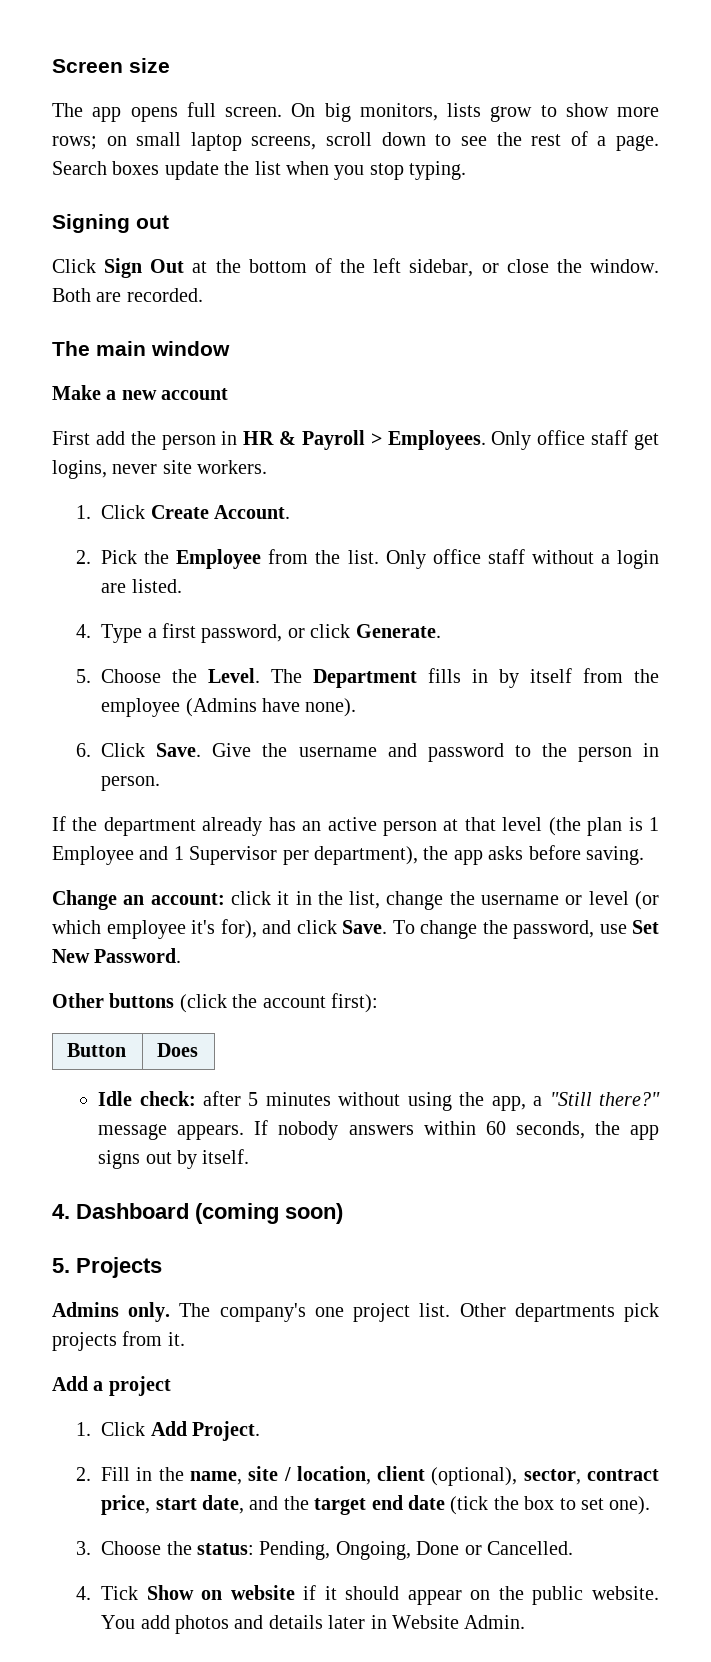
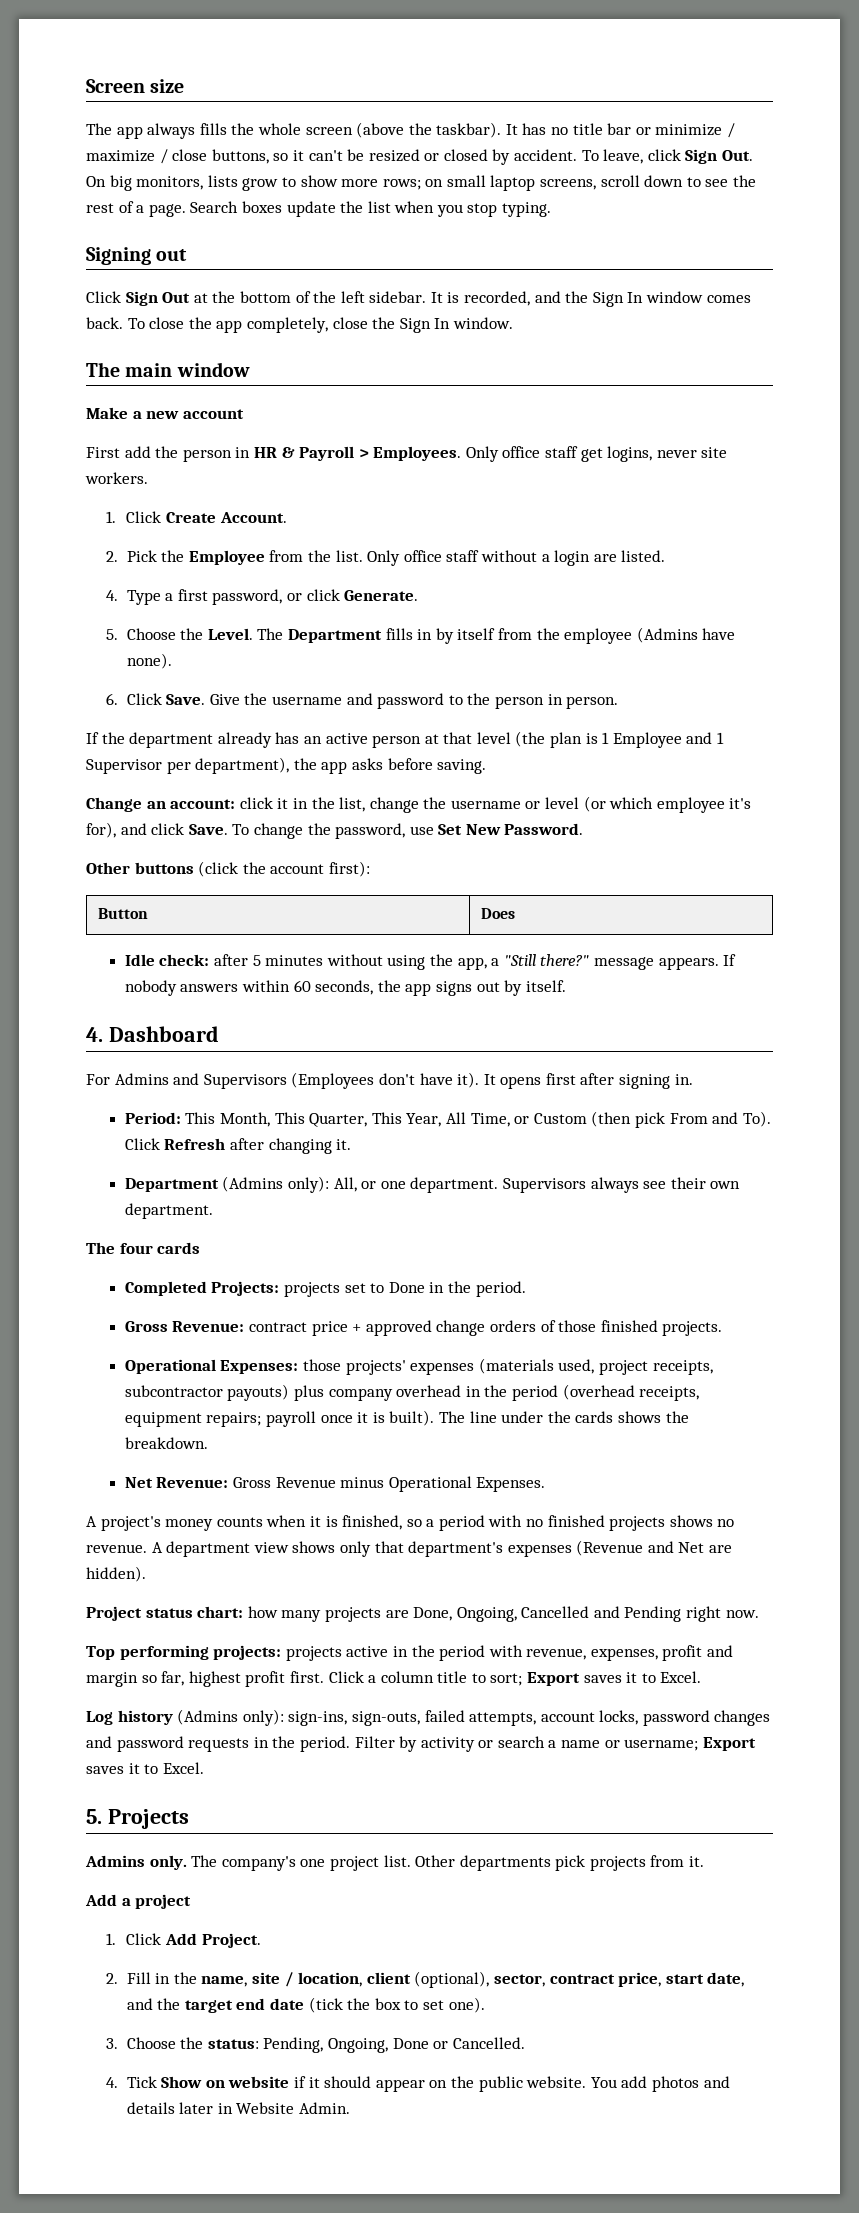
[130,102,282,122] opens full screen. -> [147,122,736,139] [86,149,754,165] always fills the whole screen (above the taskbar). It has no title bar or minimize / maximize / close buttons, so it can't be resized or closed by accident. To leave, click Sign Out.
[409,259,659,277] [52,288,203,302] sidebar, or close the window. Both are recorded. -> [369,291,751,307] [86,317,513,333] sidebar. It is recorded, and the Sign In window comes back. To close the app completely, close the Sign In window.
[195,1203,343,1224] (coming soon) -> [86,1072,693,1089] [124,1111,771,1128] [124,1138,352,1154] [124,1176,741,1193] [124,1203,213,1219] [86,1242,201,1254] [124,1281,526,1297] [124,1320,723,1336] [124,1358,713,1375] [124,1384,700,1401] [124,1410,689,1427] [124,1437,208,1449] [124,1476,546,1492] [86,1515,735,1531] [86,1540,733,1557] [86,1566,146,1582] [86,1606,759,1622] [86,1645,734,1661] [86,1671,702,1687] [86,1709,771,1726] [86,1736,756,1752] [86,1762,204,1774] // For Admins and Supervisors (Employees don't have it). It opens first after signing in. // Period: This Month, This Quarter, This Year, All Time, or Custom (then pick From and To). Click Refresh after changing it. // Department (Admins only): All, or one department. Supervisors always see their own department. // The four cards // Completed Projects: projects set to Done in the period. // Gross Revenue: contract price + approved change orders of those finished projects. // Operational Expenses: those projects' expenses (materials used, project receipts, subcontractor payouts) plus company overhead in the period (overhead receipts, equipment repairs; payroll once it is built). The line under the cards shows the breakdown. // Net Revenue: Gross Revenue minus Operational Expenses. // A project's money counts when it is finished, so a period with no finished projects shows no revenue. A department view shows only that department's expenses (Revenue and Net are hidden). // Project status chart: how many projects are Done, Ongoing, Cancelled and Pending right now. // Top performing projects: projects active in the period with revenue, expenses, profit and margin so far, highest profit first. Click a column title to sort; Export saves it to Excel. // Log history (Admins only): sign-ins, sign-outs, failed attempts, account locks, password changes and password requests in the period. Filter by activity or search a name or username; Export saves it to Excel.

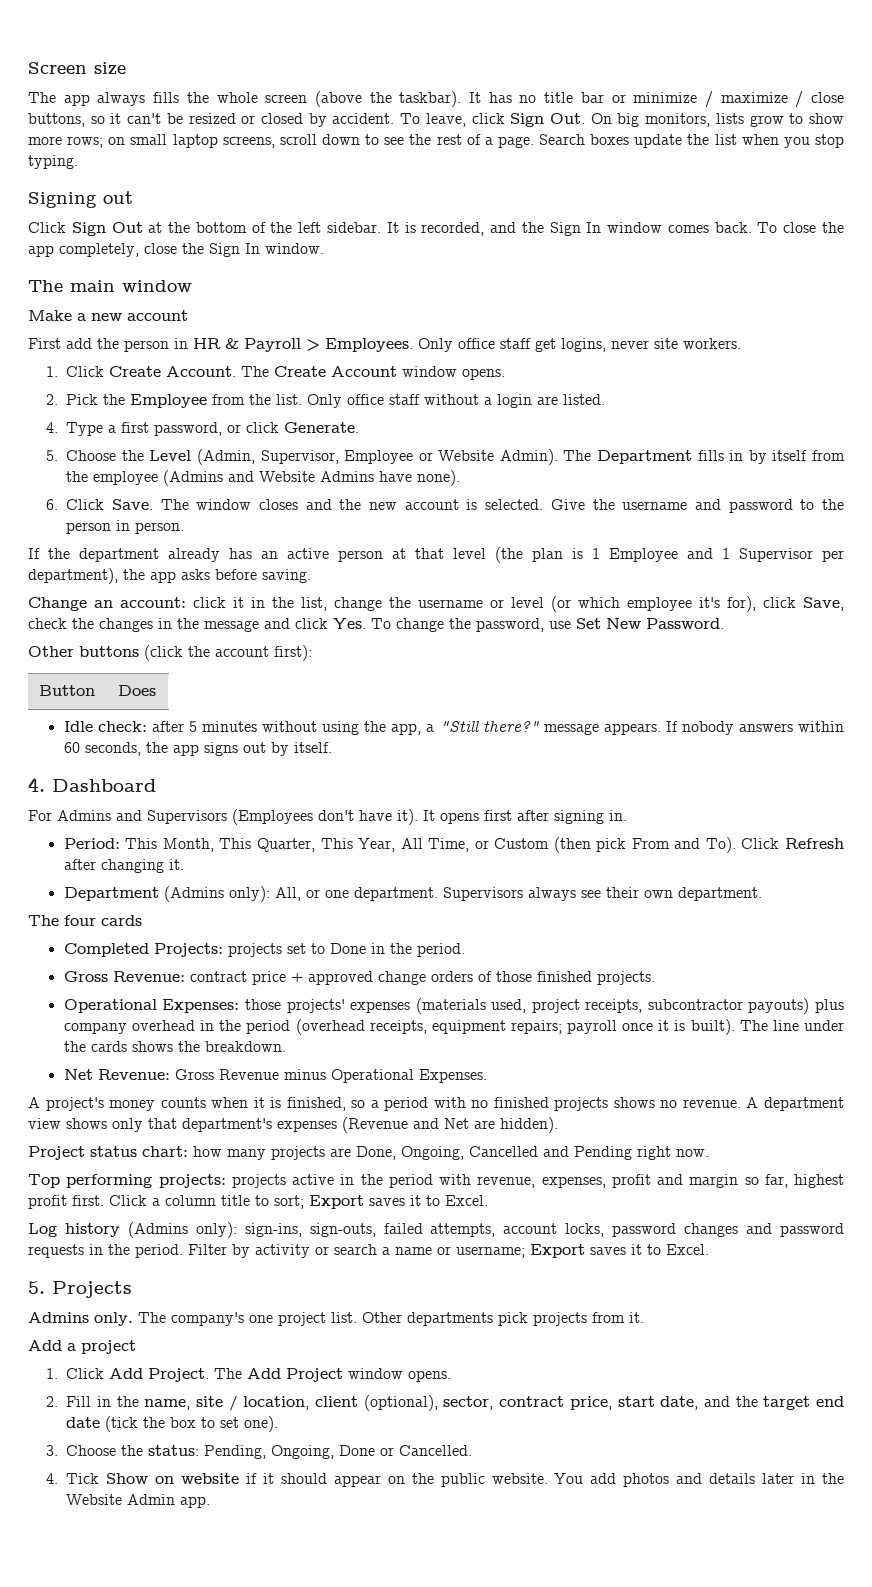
(287, 517) none -> [241,366,506,380] The Create Account window opens.
[207,628,253,640] Level. -> [149,449,558,465] Level (Admin, Supervisor, Employee or Website Admin).
(698, 635) none -> [228,471,375,482] and Website Admins
(206, 699) none -> [160,499,544,510] The window closes and the new account is selected.
(116, 830) none -> [763,597,844,611] [28,618,259,632] click Save, check the changes in the message
[188,824,228,835] Save. -> [333,618,366,629] Yes.
(261, 1940) none -> [214,1368,452,1382] The Add Project window opens.
[236,2102,351,2114] Website Admin. -> [822,1473,845,1484] [66,1494,211,1508] the Website Admin app.

